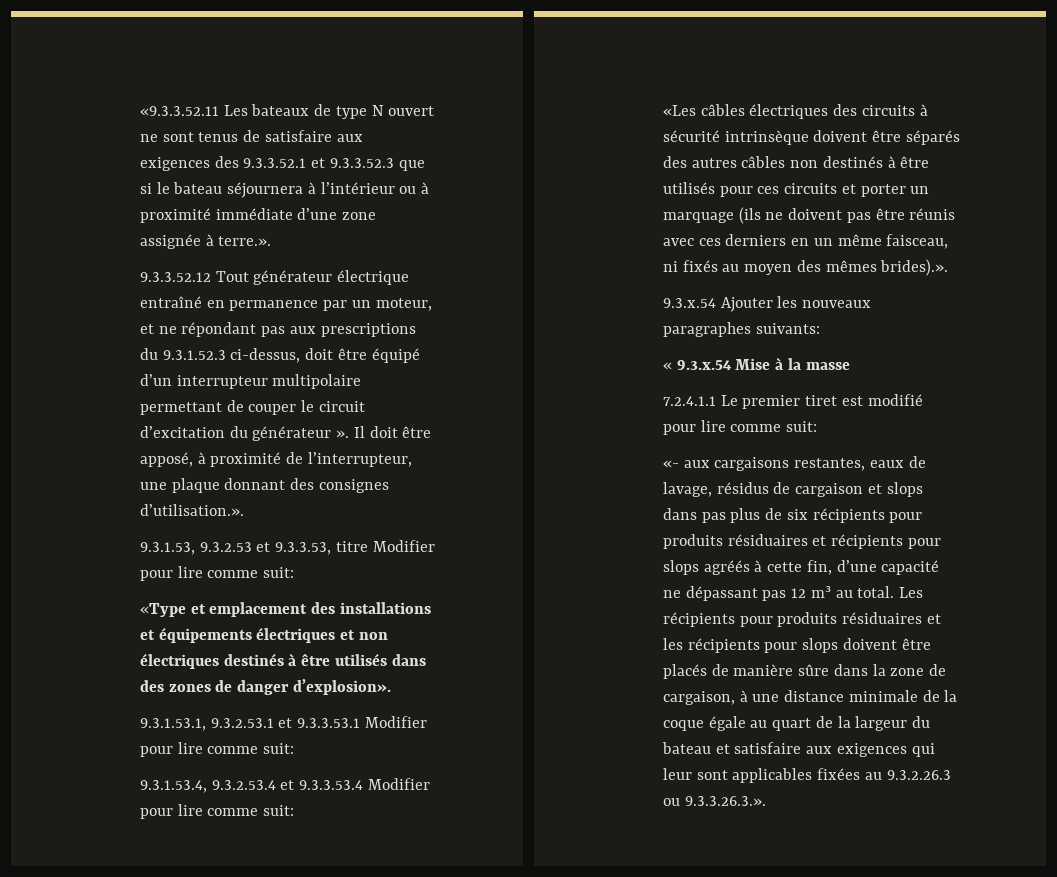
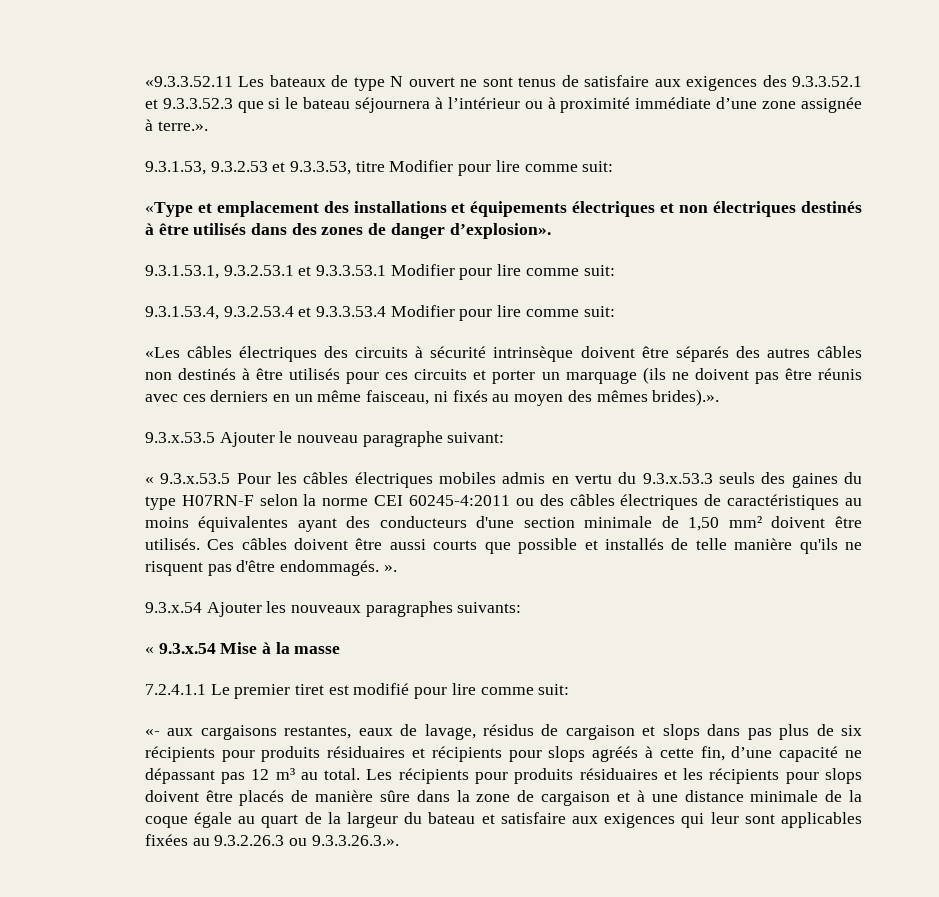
[139,270,410,285] [139,296,432,311] [139,322,416,337] [139,348,420,363] [139,374,362,389] [139,400,365,415] [139,426,432,441] [139,452,412,467] [139,478,389,493] [139,504,244,516] // 9.3.3.52.12 Tout générateur électrique entraîné en permanence par un moteur, et ne répondant pas aux prescriptions du 9.3.1.52.3 ci-dessus, doit être équipé d’un interrupteur multipolaire permettant de couper le circuit d’excitation du générateur ». Il doit être apposé, à proximité de l’interrupteur, une plaque donnant des consignes d’utilisation.». -> (208, 126) none
(949, 267) none -> [144,431,505,447] [144,472,862,488] [144,494,863,510] [144,516,863,532] [144,538,862,554] [144,560,397,576] // 9.3.x.53.5 Ajouter le nouveau paragraphe suivant: // « 9.3.x.53.5 Pour les câbles électriques mobiles admis en vertu du 9.3.x.53.3 seuls des gaines du type H07RN-F selon la norme CEI 60245-4:2011 ou des câbles électriques de caractéristiques au moins équivalentes ayant des conducteurs d'une section minimale de 1,50 mm² doivent être utilisés. Ces câbles doivent être aussi courts que possible et installés de telle manière qu'ils ne risquent pas d'être endommagés. ».
[662,691,735,705] cargaison, -> [541,791,630,806] cargaison et

